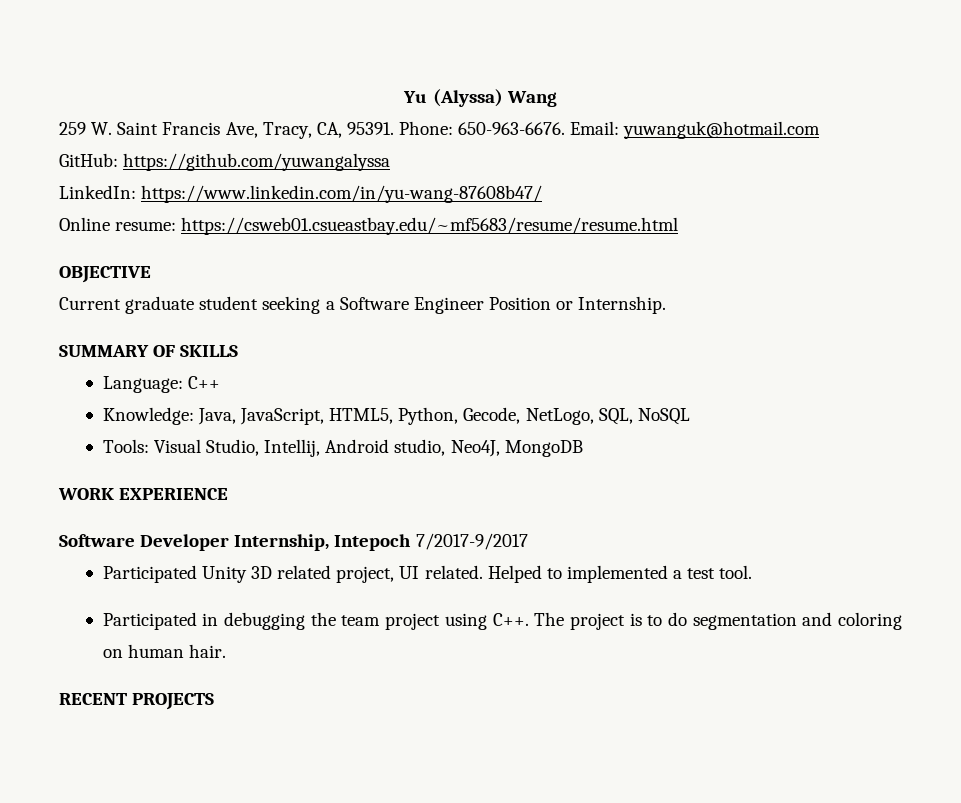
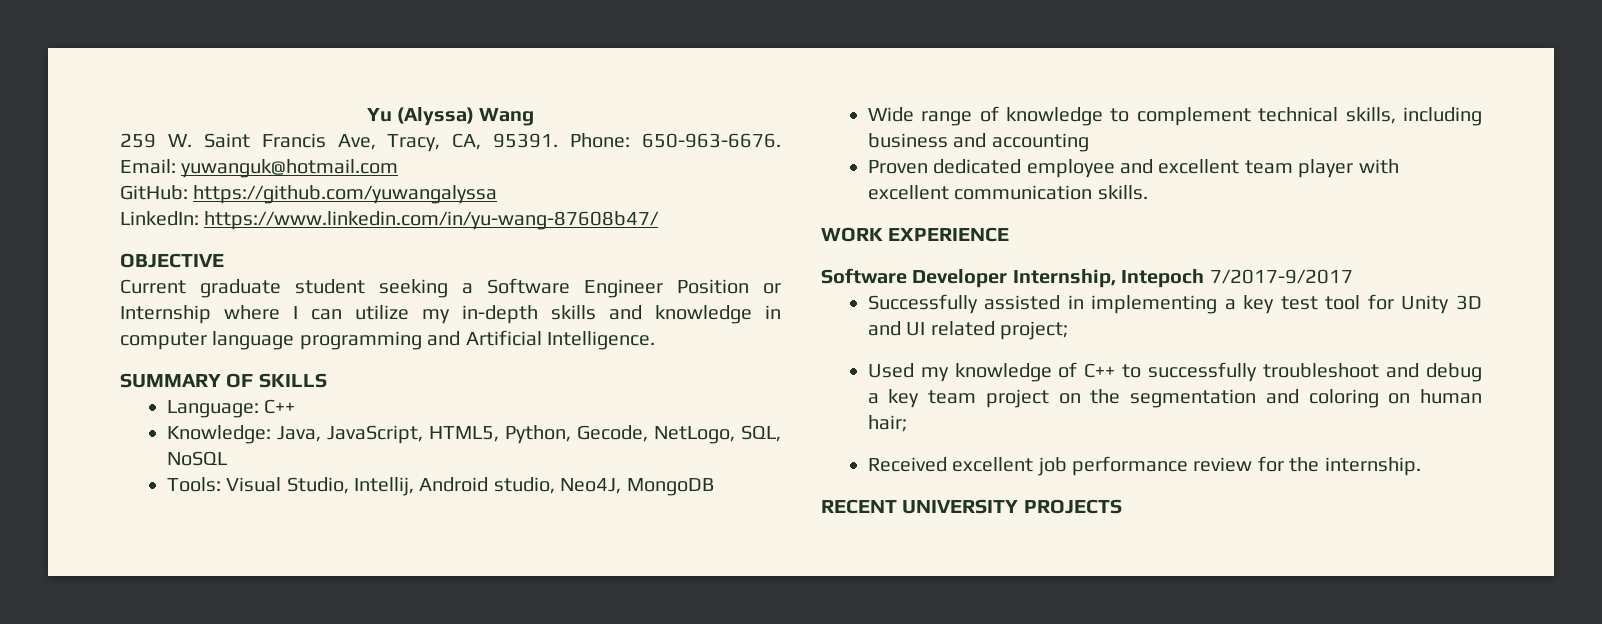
[59,217,679,235] // Online resume: https://csweb01.csueastbay.edu/~mf5683/resume/resume.html -> (660, 220) none
[578,296,667,314] Internship. -> [120,305,781,324] [120,330,655,350] Internship where I can utilize my in-depth skills and knowledge in computer language programming and Artificial Intelligence.
(583, 448) none -> [867,106,1482,126] [867,133,1089,152] [867,159,1399,178] [867,185,1148,200] // Wide range of knowledge to complement technical skills, including business and accounting // Proven dedicated employee and excellent team player with excellent communication skills.
[102,565,753,583] [102,612,687,630] Participated Unity 3D related project, UI related. Helped to implemented a test tool. // Participated in debugging the team project using C++. The project is to do -> [867,294,1482,314] [867,321,1068,340] [867,362,1482,382] [867,389,1121,408] Successfully assisted in implementing a key test tool for Unity 3D and UI related project; // Used my knowledge of C++ to successfully troubleshoot and debug a key team project on the
[188,644,226,658] hair. -> [867,415,907,432] [867,456,1421,476] hair; // Received excellent job performance review for the internship.
(127, 699) none -> [902,499,1019,514] UNIVERSITY

